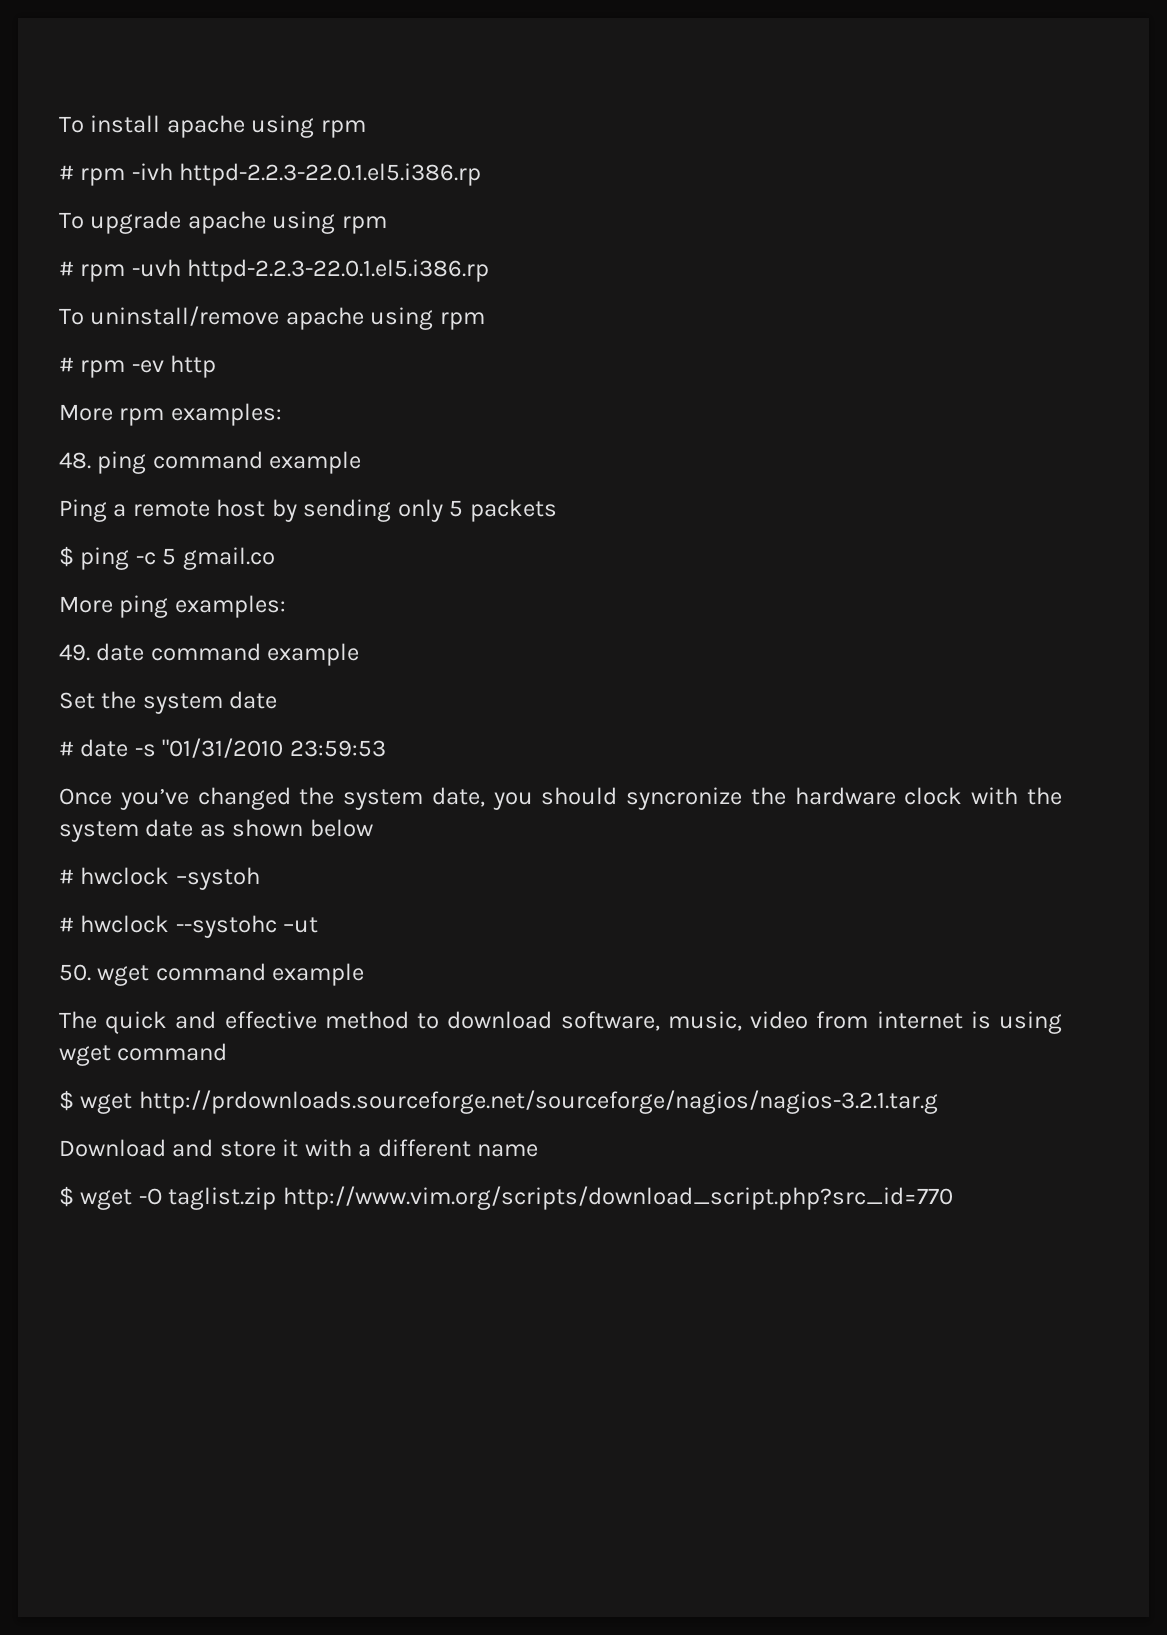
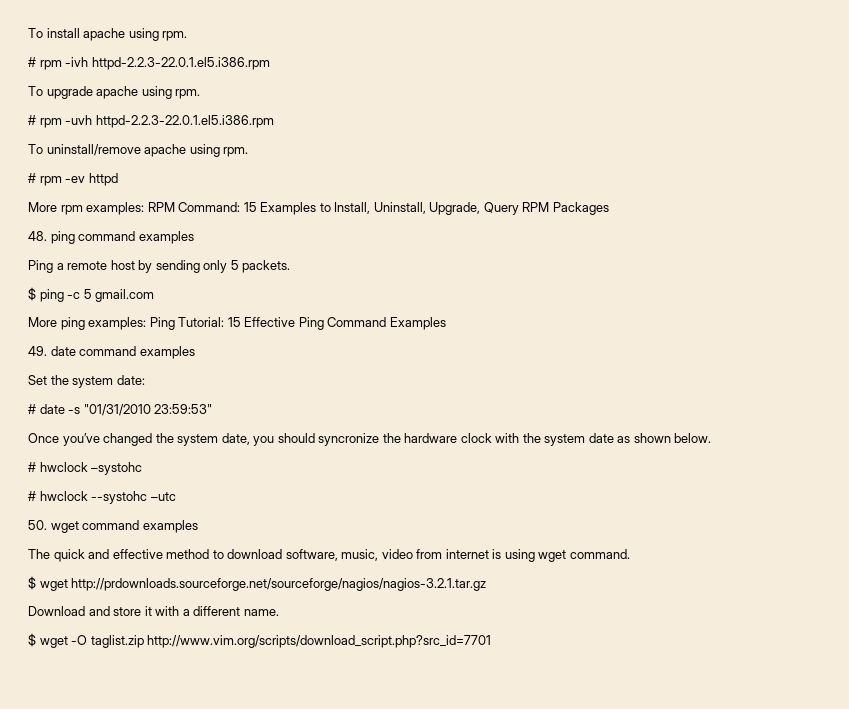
[320,120,366,138] rpm -> [162,31,188,41] rpm.
[179,163,482,186] httpd-2.2.3-22.0.1.el5.i386.rp -> [91,57,270,70] httpd-2.2.3-22.0.1.el5.i386.rpm
[341,216,387,234] rpm -> [175,89,201,99] rpm.
[187,259,490,282] httpd-2.2.3-22.0.1.el5.i386.rp -> [95,115,274,128] httpd-2.2.3-22.0.1.el5.i386.rpm
[439,312,485,330] rpm -> [223,147,249,157] rpm.
[170,355,217,378] http -> [88,173,118,186] httpd
(282, 414) none -> [147,202,609,215] RPM Command: 15 Examples to Install, Uninstall, Upgrade, Query RPM Packages
[269,451,362,474] example -> [138,231,194,244] examples
[469,499,557,522] packets -> [242,260,291,273] packets.
[182,547,275,570] gmail.co -> [95,289,155,302] gmail.com
(286, 606) none -> [149,317,446,330] Ping Tutorial: 15 Effective Ping Command Examples
[267,643,360,666] example -> [139,346,195,359] examples
[229,691,278,709] date -> [116,375,145,385] date:
[289,740,386,757] 23:59:53 -> [154,404,213,414] 23:59:53"
[309,819,373,837] [59,867,260,890] below // # hwclock –systoh -> [674,433,712,443] [28,462,143,475] below. // # hwclock –systohc
[283,917,319,933] –ut -> [150,492,176,501] –utc
[272,963,365,986] example -> [142,520,198,533] examples
[117,1043,228,1061] [59,1090,938,1114] command // $ wget http://prdownloads.sourceforge.net/sourceforge/nagios/nagios-3.2.1.tar.g -> [569,549,630,559] [28,576,487,591] command. // $ wget http://prdownloads.sourceforge.net/sourceforge/nagios/nagios-3.2.1.tar.gz
[477,1144,539,1157] name -> [243,609,279,616] name.
[282,1186,953,1210] http://www.vim.org/scripts/download_script.php?src_id=770 -> [147,635,492,648] http://www.vim.org/scripts/download_script.php?src_id=7701

